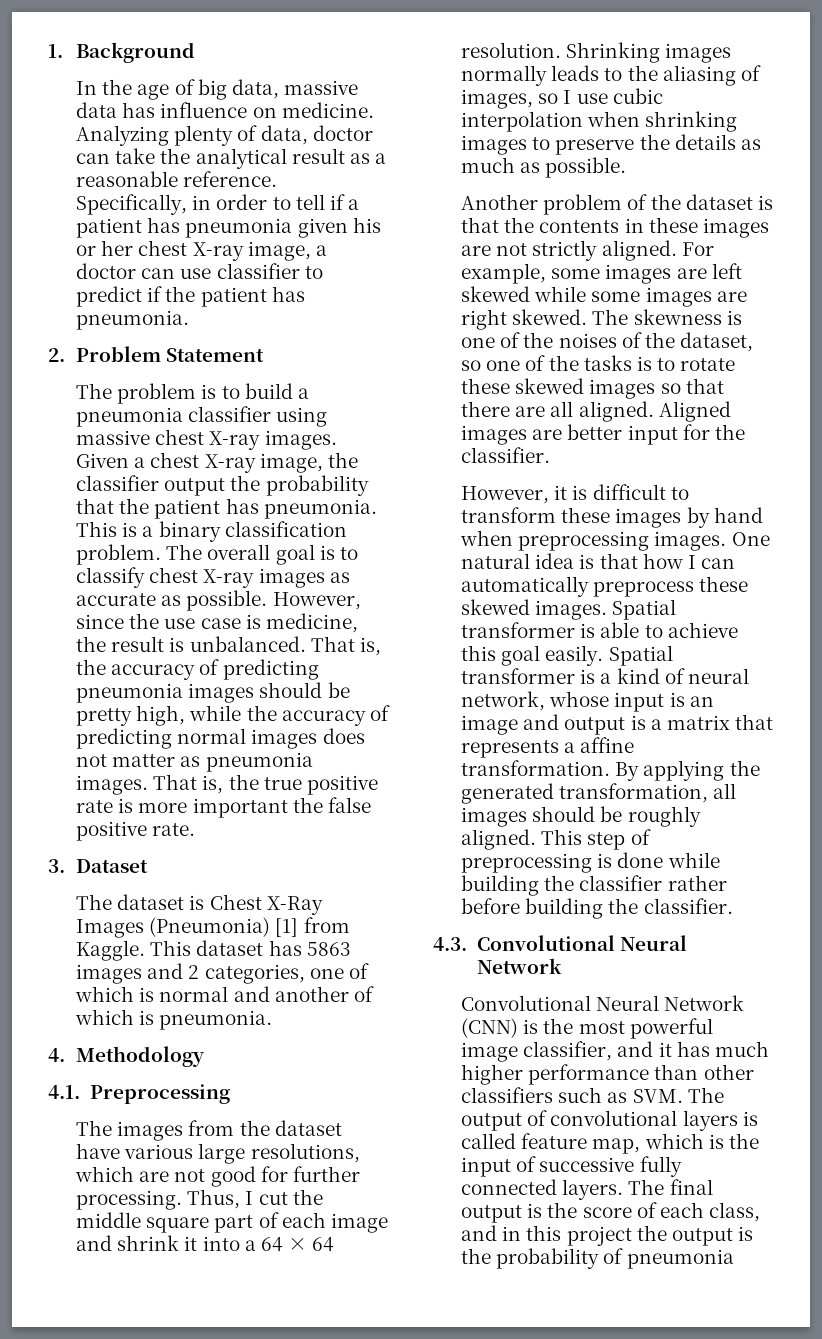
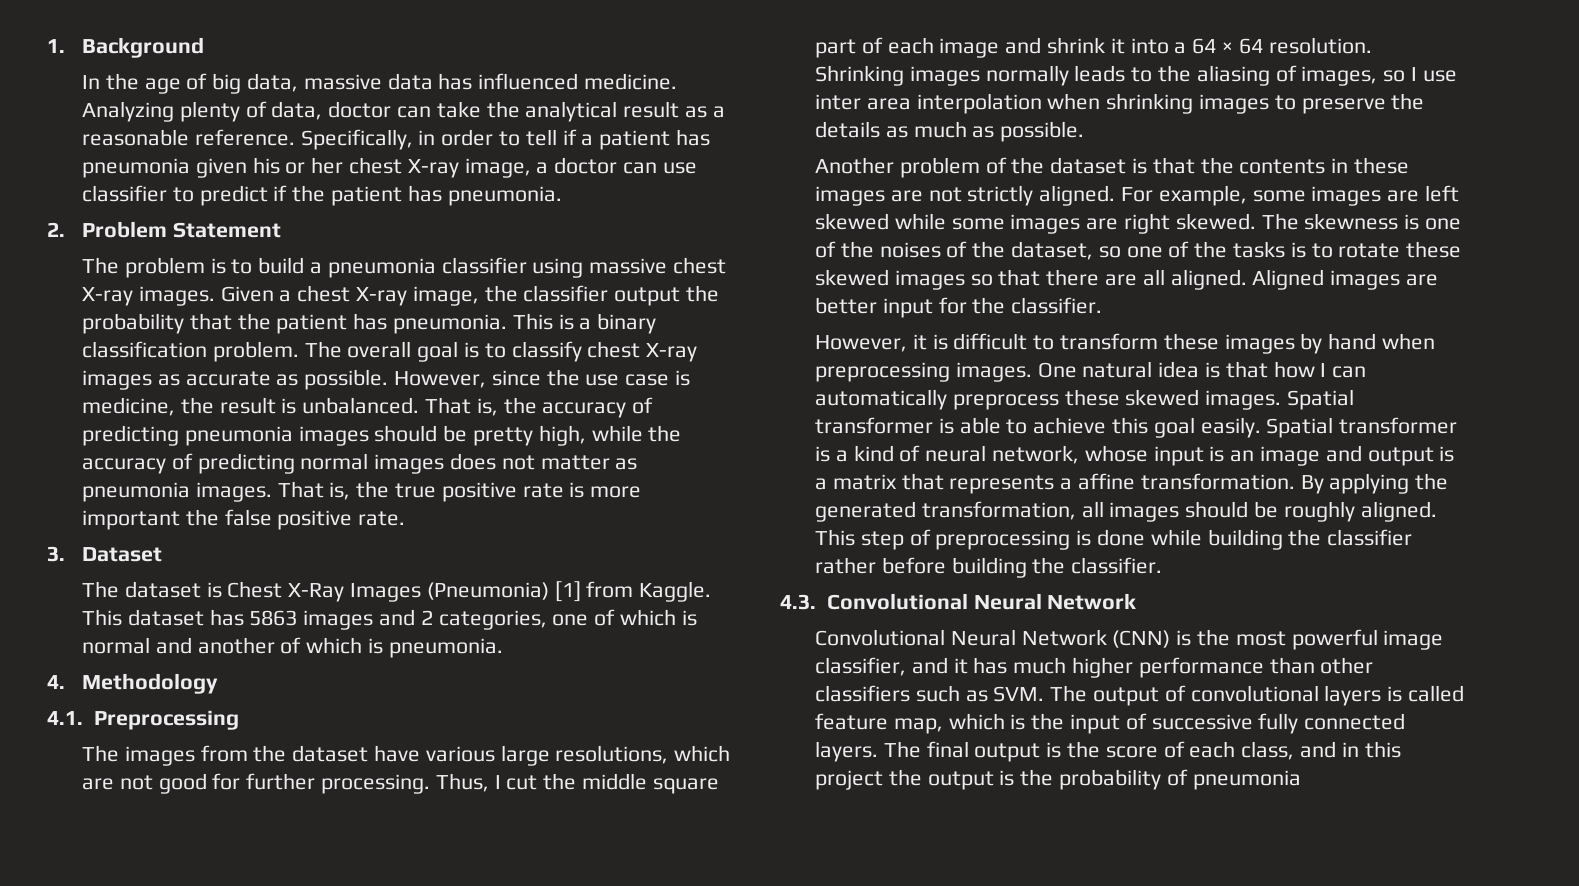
[160,102,277,118] influence on -> [478,73,579,90] influenced
[612,88,663,104] cubic -> [814,94,911,110] inter area

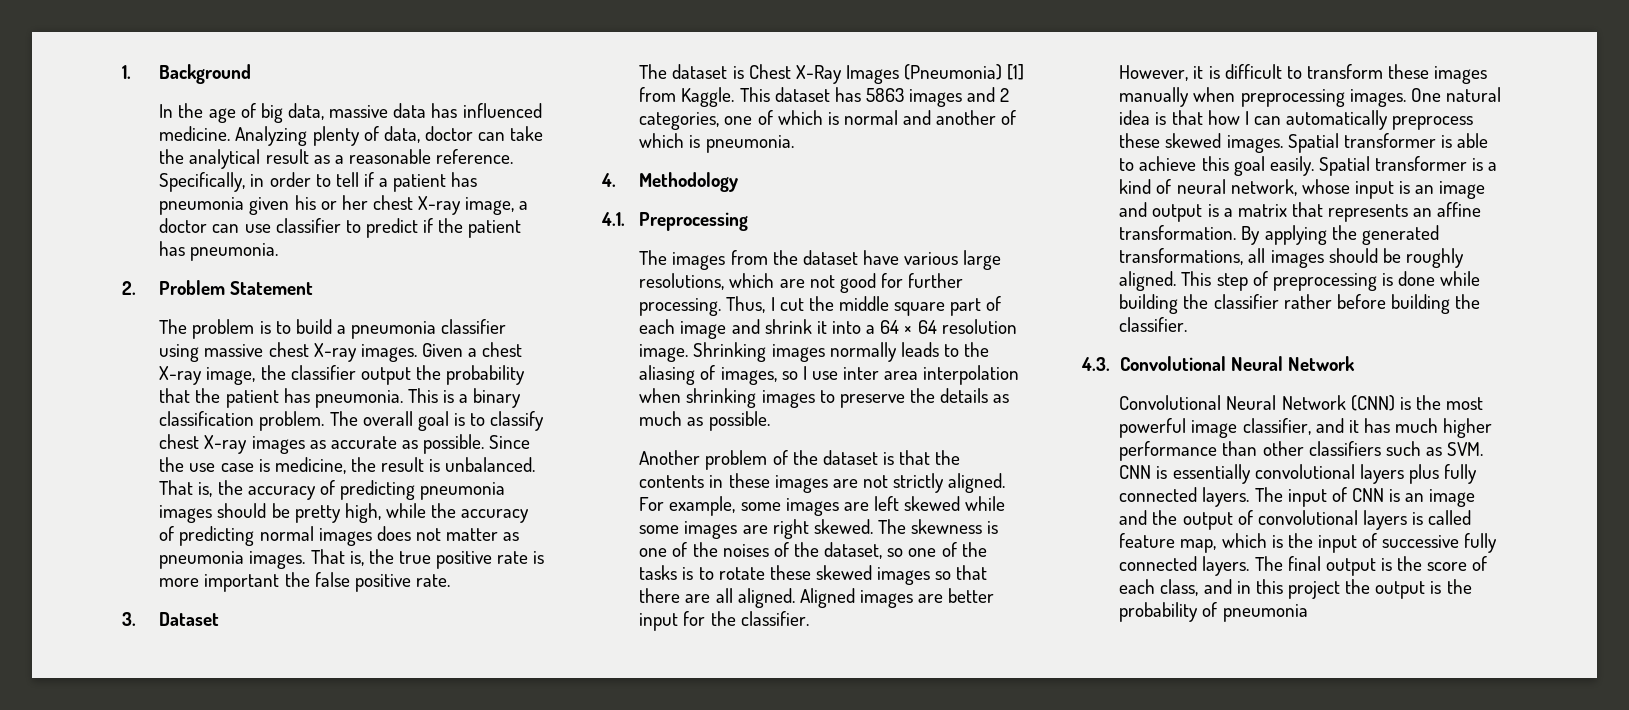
[393,370,541,388] However, since -> [489,435,531,449] Since
[1268,37,1372,54] resolution. -> [941,319,1017,334] [639,344,689,362] resolution image.
[1300,333,1377,354] by hand -> [1119,87,1190,107] manually
[1060,478,1073,490] a -> [1413,208,1433,217] an
[921,501,1076,520] transformation, -> [1119,248,1244,265] transformations,
[1050,685,1088,702] The -> [1119,464,1478,484] [1119,487,1476,507] [1119,510,1178,525] CNN is essentially convolutional layers plus fully connected layers. The input of CNN is an image and the

